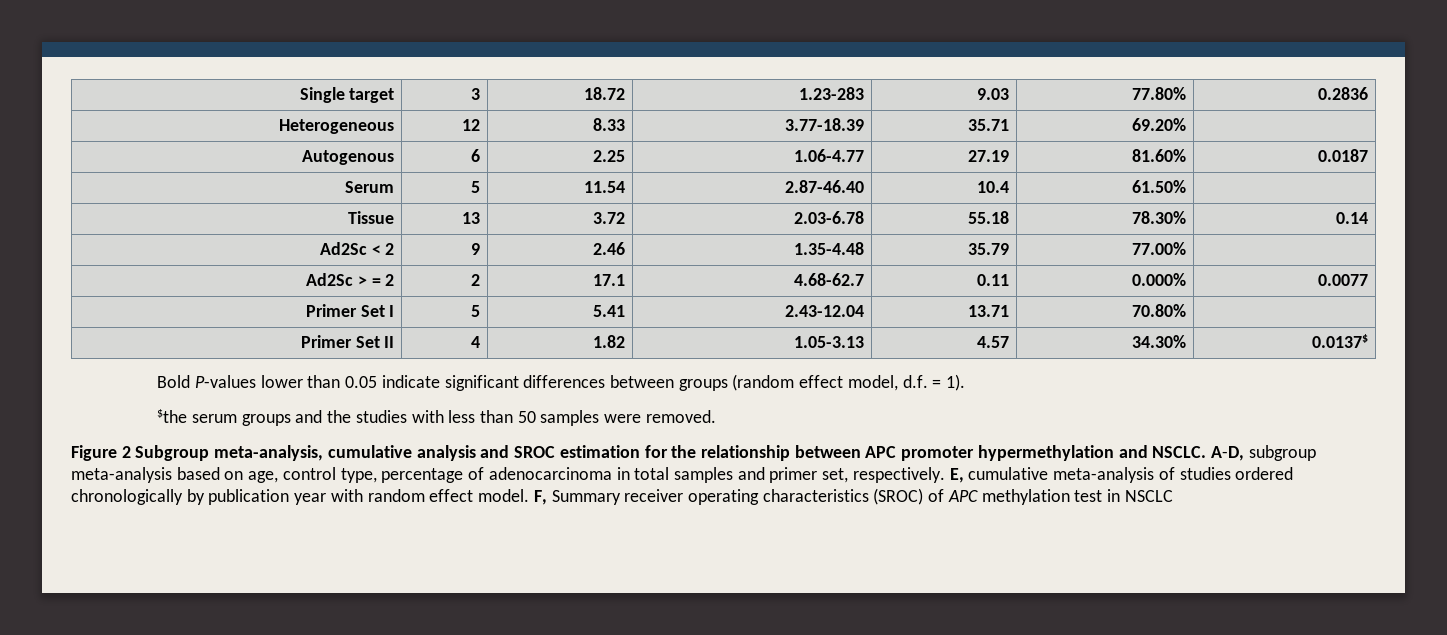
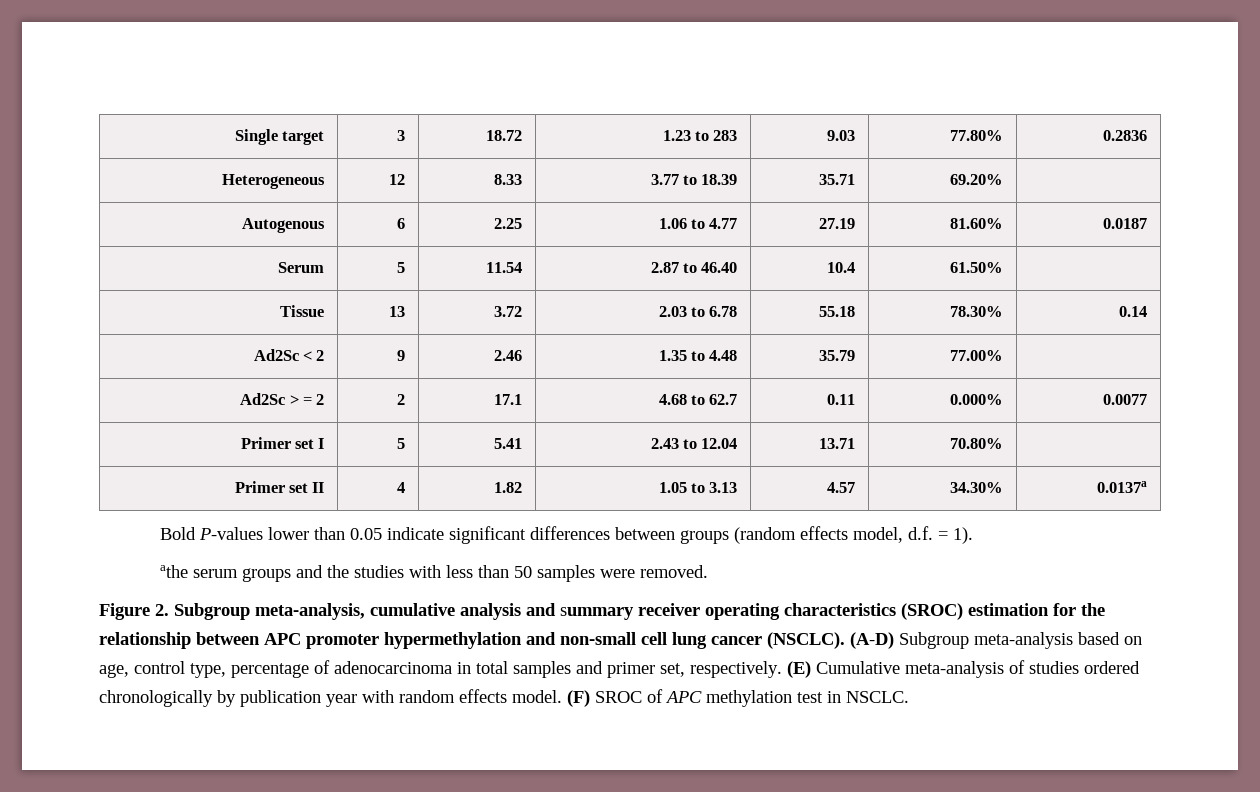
[799,87,865,100] 1.23-283 -> [662,130,738,141] 1.23 to 283
[785,118,865,131] 3.77-18.39 -> [650,174,738,185] 3.77 to 18.39
[794,149,865,162] 1.06-4.77 -> [658,218,738,229] 1.06 to 4.77
[785,180,865,193] 2.87-46.40 -> [650,262,738,273] 2.87 to 46.40
[794,211,865,224] 2.03-6.78 -> [658,306,738,317] 2.03 to 6.78
[794,242,865,255] 1.35-4.48 -> [658,350,738,361] 1.35 to 4.48
[794,273,865,286] 4.68-62.7 -> [658,394,738,405] 4.68 to 62.7
[360,305,385,317] Set -> [294,439,314,449] set
[785,305,865,317] 2.43-12.04 -> [650,438,738,449] 2.43 to 12.04
[355,336,380,348] Set -> [288,483,308,493] set
[794,336,865,348] 1.05-3.13 -> [658,482,738,493] 1.05 to 3.13
[1312,334,1369,348] 0.0137$ -> [1097,481,1148,493] 0.0137a
[799,375,844,388] effect -> [800,526,849,540] effects
[157,409,188,423] $the -> [160,565,189,578] athe
[121,446,131,458] 2 -> [155,604,169,616] 2.
[514,446,556,458] SROC -> [560,603,963,620] summary receiver operating characteristics (SROC)
[1152,445,1316,461] NSCLC. A-D, subgroup -> [560,632,969,649] non-small cell lung cancer (NSCLC). (A-D) Subgroup
[949,467,1049,483] E, cumulative -> [787,661,900,678] (E) Cumulative
[429,488,924,505] effect model. F, Summary receiver operating characteristics (SROC) -> [459,689,642,707] effects model. (F) SROC
[1124,490,1173,502] NSCLC -> [846,691,909,703] NSCLC.

